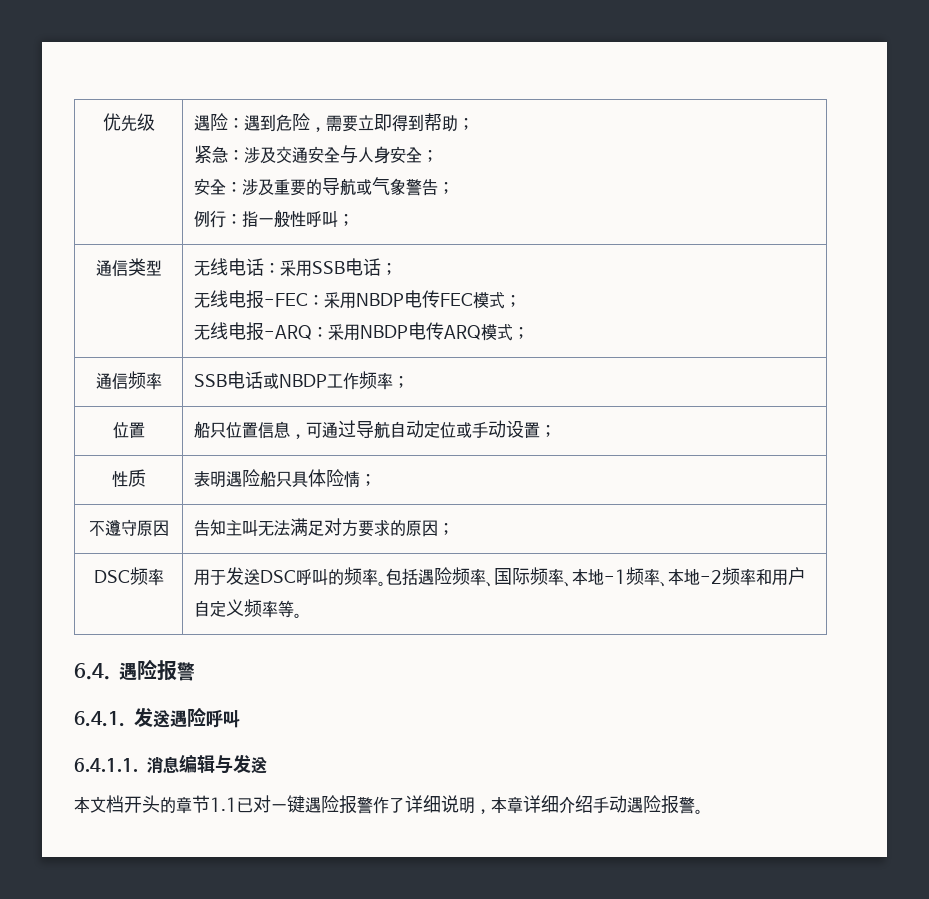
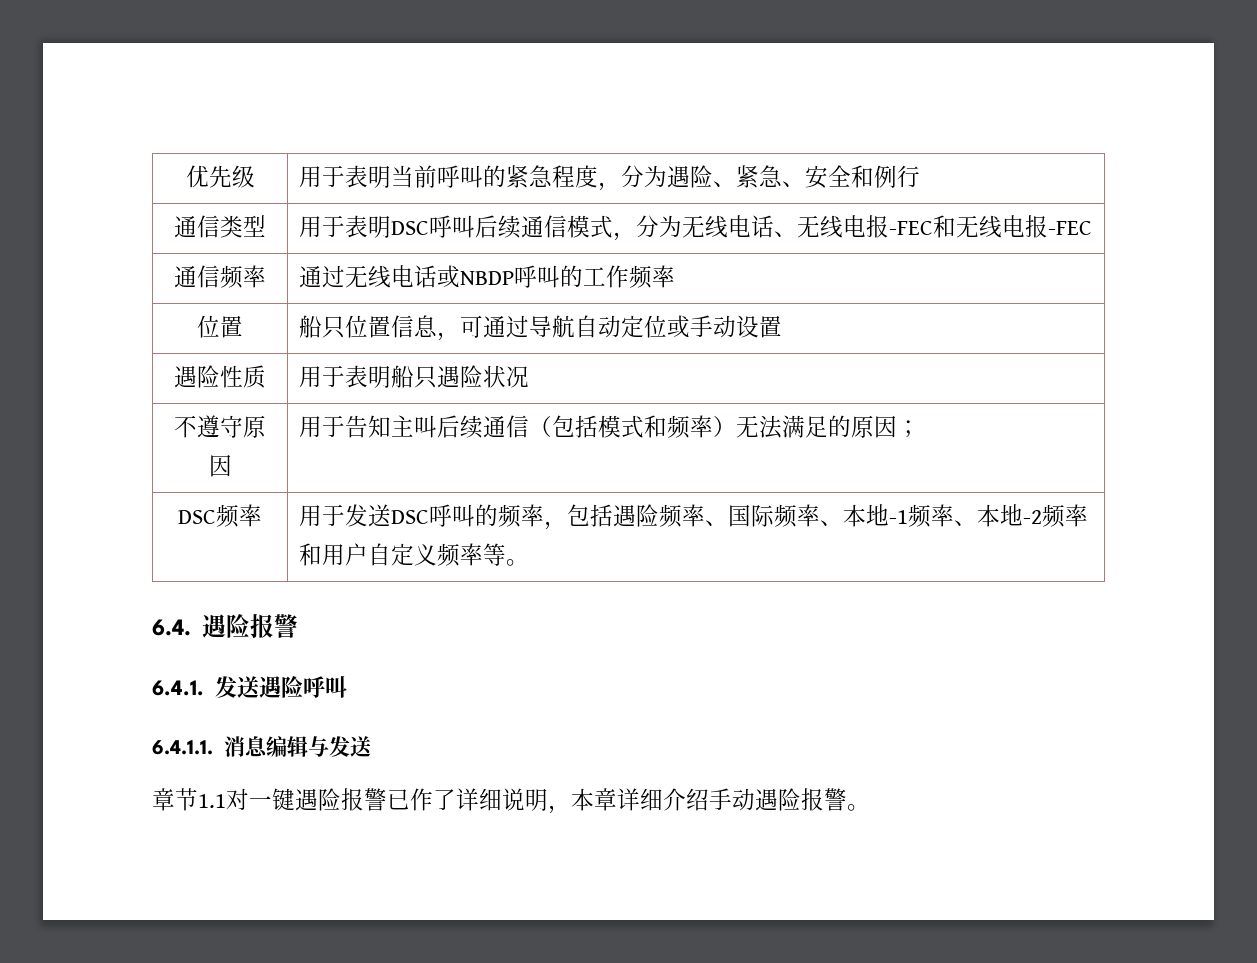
[194,113,475,132] [194,145,439,164] [194,177,455,196] [194,210,355,228] [95,258,162,277] [194,258,398,277] [194,290,522,309] [194,322,530,341] 遇险：遇到危险，需要立即得到帮助； // 紧急：涉及交通安全与人身安全； // 安全：涉及重要的导航或气象警告； // 例行：指一般性呼叫； // 通信类型 | 无线电话：采用SSB电话； // 无线电报-FEC：采用NBDP电传FEC模式； // 无线电报-ARQ：采用NBDP电传ARQ模式； -> [298,165,920,191] [174,215,266,238] [298,215,1092,241] 用于表明当前呼叫的紧急程度，分为遇险、紧急、安全和例行 // 通信类型 | 用于表明DSC呼叫后续通信模式，分为无线电话、无线电报-FEC和无线电报-FEC
[194,374,228,387] SSB -> [298,265,391,288] 通过无线
(328, 381) none -> [513,265,583,288] 呼叫的
[393,375,410,388] ； -> (675, 276) none
[540,424,557,437] ； // -> [174,365,220,388] // 遇险
[194,469,377,488] 表明遇险船只具体险情； -> [298,365,529,389] 用于表明船只遇险状况
(169, 528) none -> [298,415,345,438] 用于
[258,518,391,537] 无法满足对方要求 -> [436,415,828,439] 后续通信（包括模式和频率）无法满足
[378,581,387,586] 。 -> [543,521,567,530] ，
[74,795,176,814] 本文档开头的 -> (373, 746) none
[237,798,253,813] 已 -> (226, 801) none
(373, 805) none -> [387,789,410,810] 已

